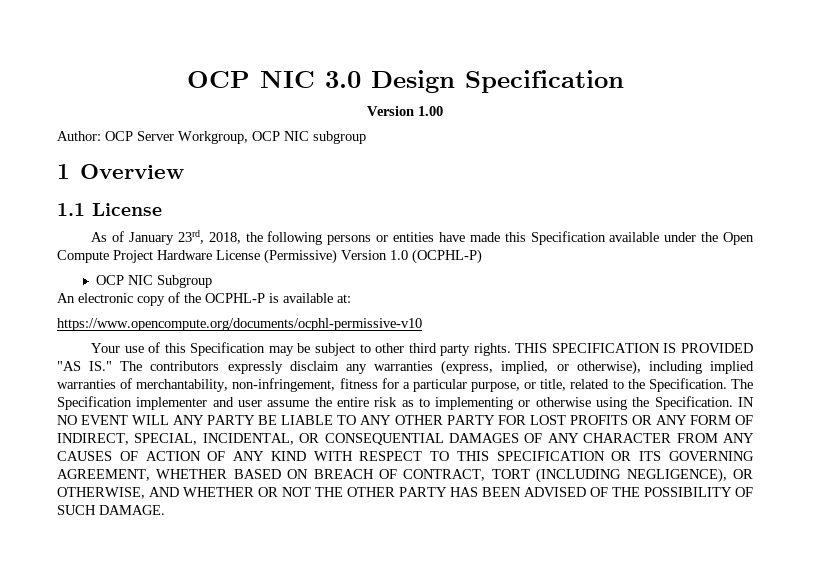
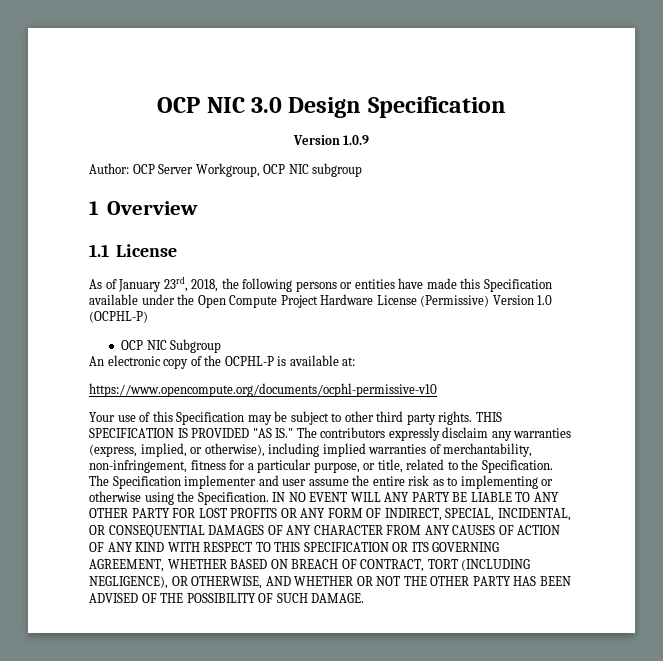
[418,106,443,116] 1.00 -> [343,135,370,145] 1.0.9

